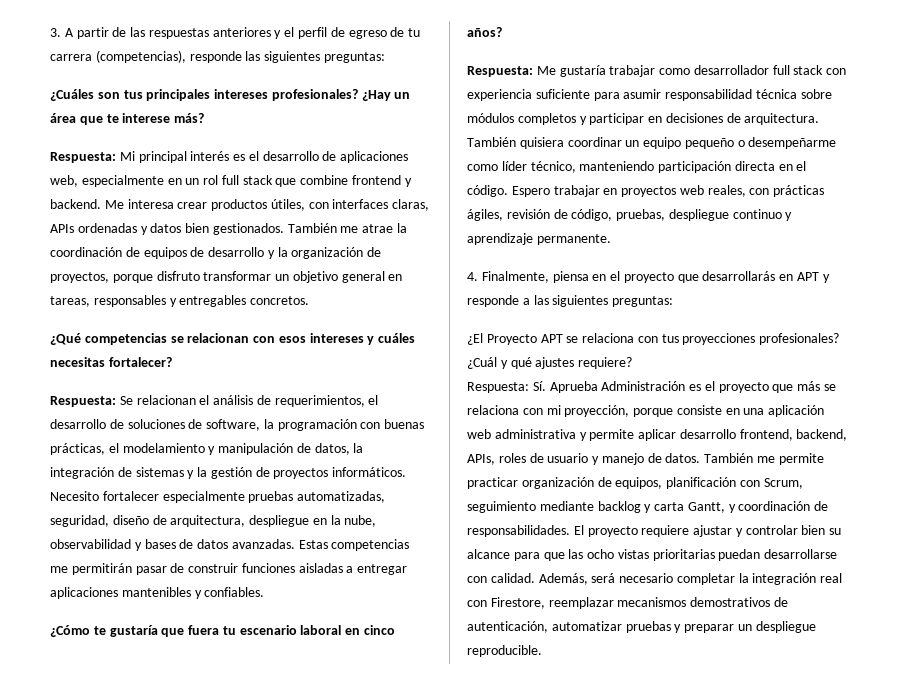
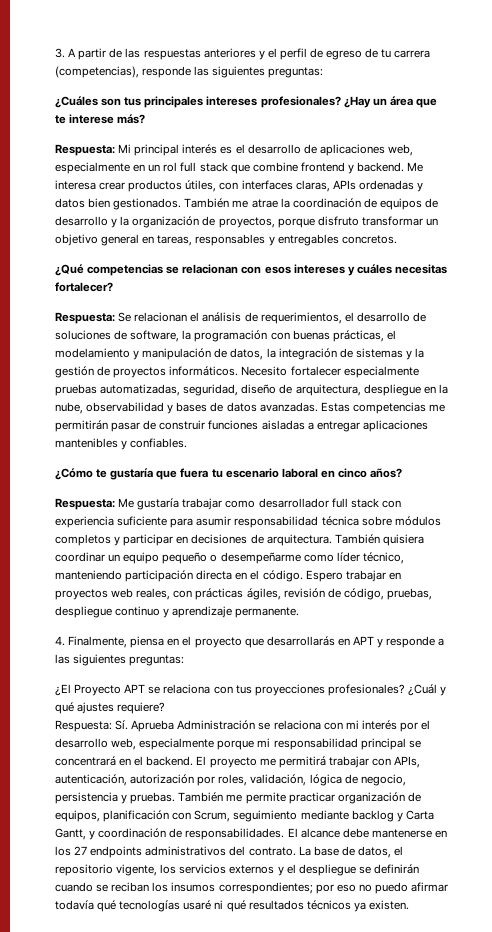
[689,381,837,393] [467,405,825,417] [467,429,848,441] [467,453,701,465] es el proyecto que más se relaciona con mi proyección, porque consiste en una aplicación web administrativa y permite aplicar desarrollo frontend, backend, APIs, roles de usuario y manejo de datos. -> [258,720,431,732] [55,738,421,750] [55,756,421,768] [55,774,406,786] [55,792,176,804] se relaciona con mi interés por el desarrollo web, especialmente porque mi responsabilidad principal se concentrará en el backend. El proyecto me permitirá trabajar con APIs, autenticación, autorización por roles, validación, lógica de negocio, persistencia y pruebas.
[654,502,685,511] carta -> [405,810,434,820] Carta
[587,525,842,537] [467,549,838,561] [467,573,843,585] [467,597,788,609] [467,621,816,633] [467,645,542,657] proyecto requiere ajustar y controlar bien su alcance para que las ocho vistas prioritarias puedan desarrollarse con calidad. Además, será necesario completar la integración real con Firestore, reemplazar mecanismos demostrativos de autenticación, automatizar pruebas y preparar un despliegue reproducible. -> [300,828,447,838] [55,846,404,858] [55,864,419,876] [55,882,449,894] [55,900,409,912] alcance debe mantenerse en los 27 endpoints administrativos del contrato. La base de datos, el repositorio vigente, los servicios externos y el despliegue se definirán cuando se reciban los insumos correspondientes; por eso no puedo afirmar todavía qué tecnologías usaré ni qué resultados técnicos ya existen.

